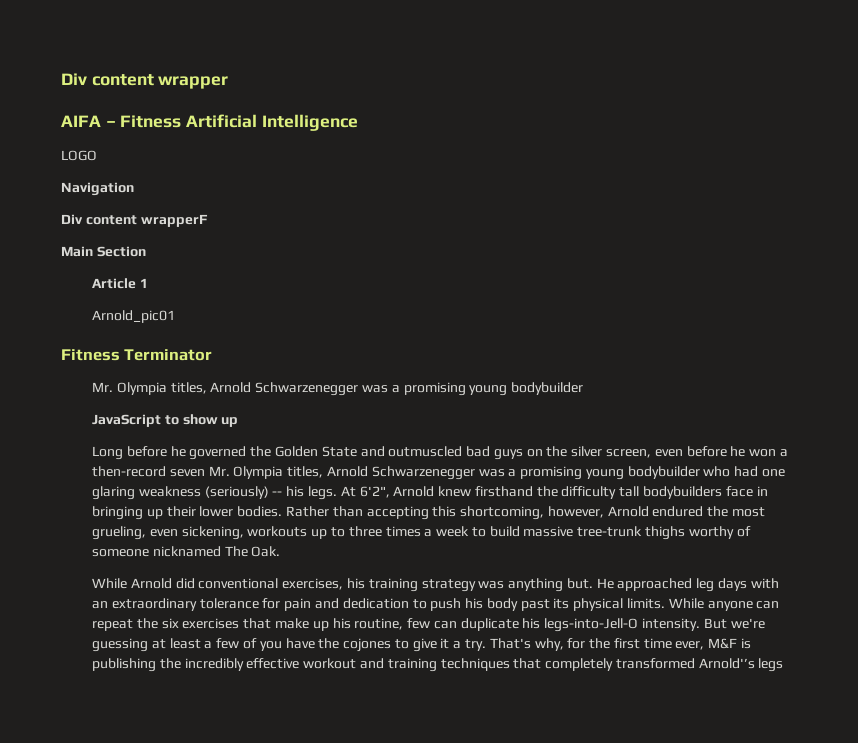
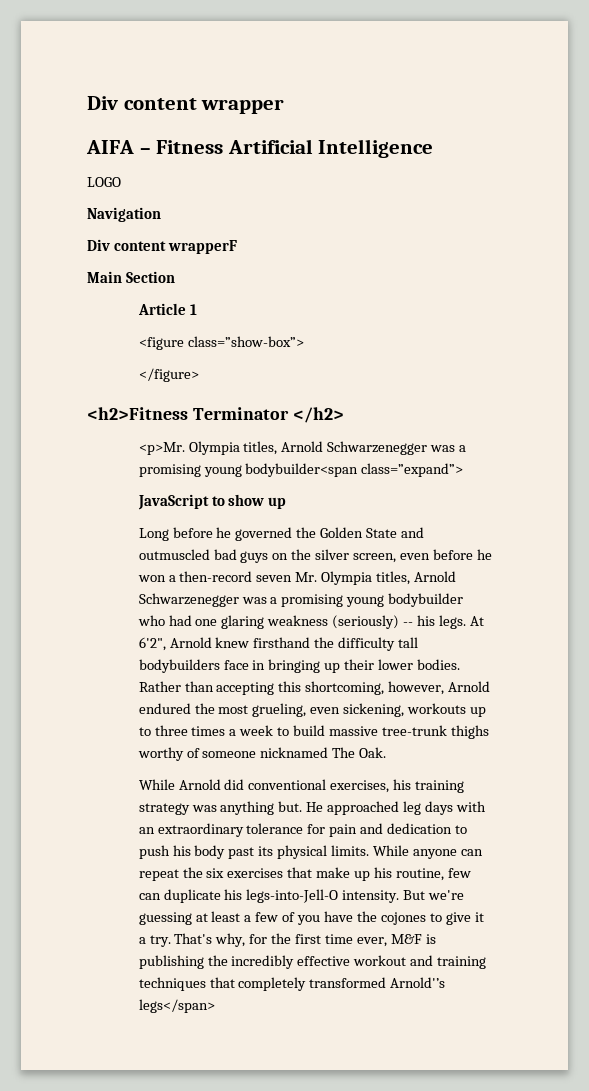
[92,310,176,323] [61,349,120,361] Arnold_pic01 // Fitness -> [138,336,304,350] [138,368,199,382] [87,407,188,420] <figure class=”show-box”> // </figure> // <h2>Fitness
[92,382,584,396] // Mr. Olympia titles, Arnold Schwarzenegger was a promising young bodybuilder -> [292,407,344,423] [138,441,467,455] [138,463,464,477] </h2> // <p>Mr. Olympia titles, Arnold Schwarzenegger was a promising young bodybuilder<span class=”expand”>
[758,658,784,672] legs -> [138,999,215,1013] legs</span>

